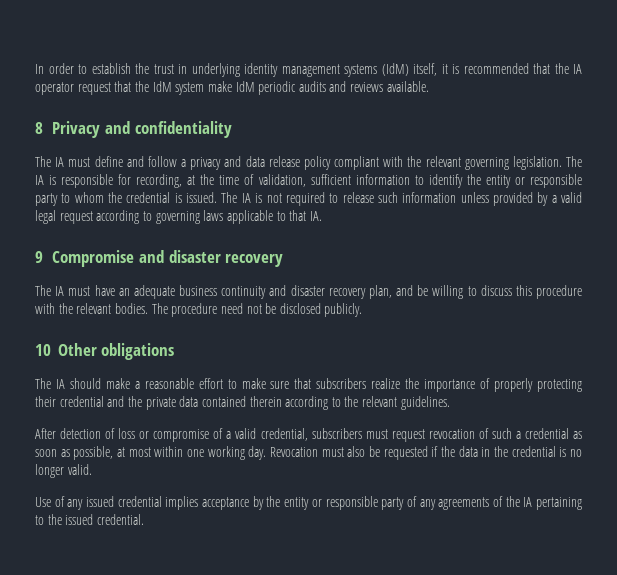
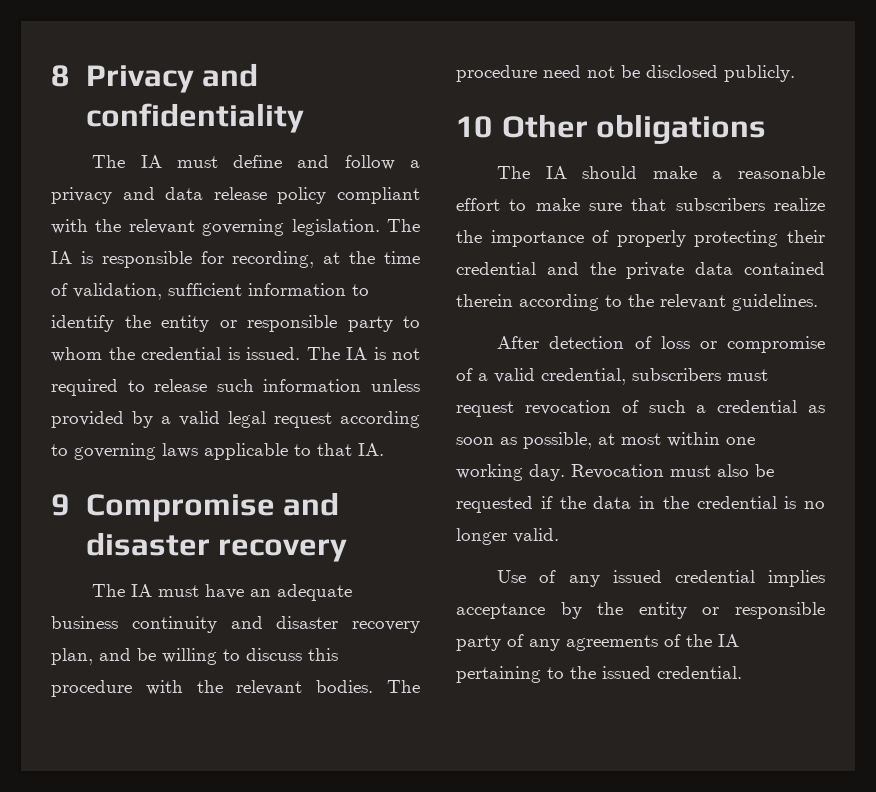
[35,63,582,77] [35,81,429,95] In order to establish the trust in underlying identity management systems (IdM) itself, it is recommended that the IA operator request that the IdM system make IdM periodic audits and reviews available. // -> (51, 76) none

